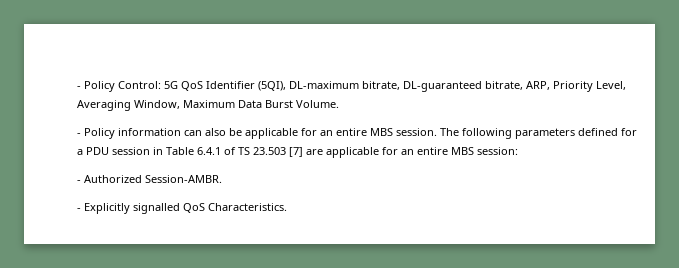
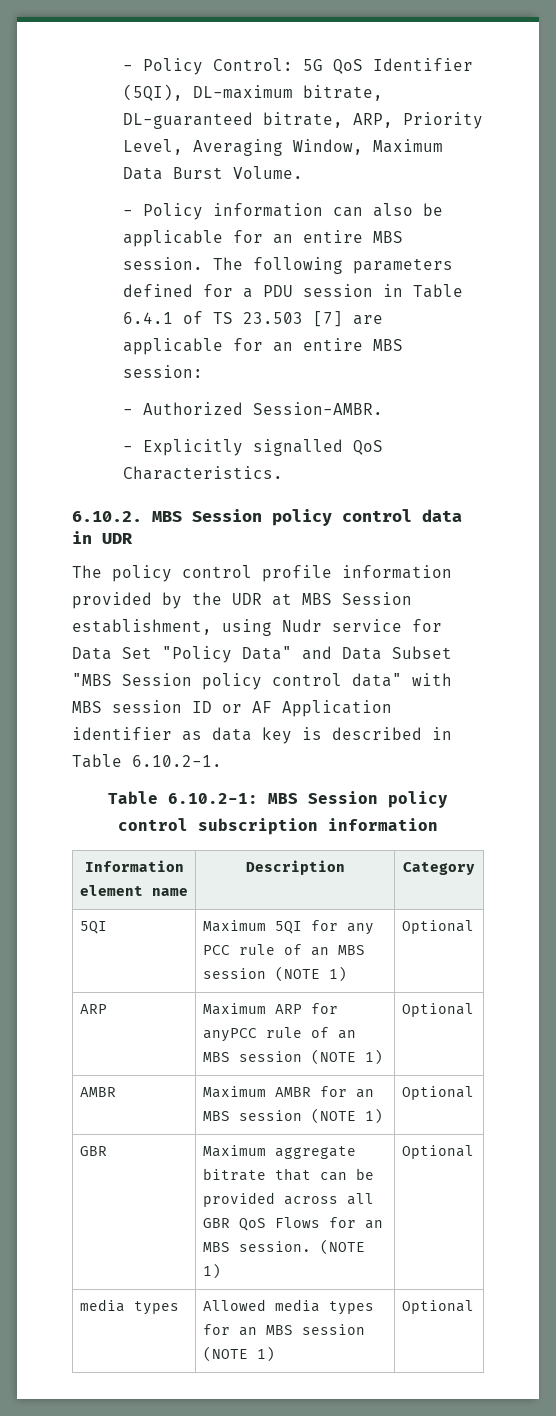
(288, 207) none -> [72,509,462,526] [72,531,133,544] [72,565,452,582] [72,592,412,609] [72,619,442,636] [72,646,452,663] [72,673,452,690] [72,700,392,717] [72,727,452,744] [72,754,222,768] [108,791,448,808] [118,818,438,835] [84,860,184,872] [80,885,188,896] [245,860,345,875] [403,862,475,875] [79,921,107,934] [202,920,374,935] [202,944,365,956] [202,966,347,982] [401,920,474,934] [79,1004,107,1014] [202,1003,338,1015] [202,1027,356,1042] [202,1049,383,1065] [401,1003,474,1017] [79,1087,116,1097] [202,1086,374,1098] [202,1108,383,1124] [401,1086,474,1100] [79,1146,107,1156] [202,1145,356,1159] [202,1168,374,1181] [202,1192,374,1207] [202,1217,383,1231] [202,1239,365,1255] [202,1263,221,1279] [401,1145,474,1159] [79,1299,179,1315] [202,1299,374,1315] [202,1324,365,1336] [202,1346,275,1362] [401,1300,474,1314] // 6.10.2. MBS Session policy control data in UDR // The policy control profile information provided by the UDR at MBS Session establishment, using Nudr service for Data Set "Policy Data" and Data Subset "MBS Session policy control data" with MBS session ID or AF Application identifier as data key is described in Table 6.10.2-1. // Table 6.10.2-1: MBS Session policy control subscription information // Information element name | Description | Category // 5QI | Maximum 5QI for any PCC rule of an MBS session (NOTE 1) | Optional // ARP | Maximum ARP for anyPCC rule of an MBS session (NOTE 1) | Optional // AMBR | Maximum AMBR for an MBS session (NOTE 1) | Optional // GBR | Maximum aggregate bitrate that can be provided across all GBR QoS Flows for an MBS session. (NOTE 1) | Optional // media types | Allowed media types for an MBS session (NOTE 1) | Optional

